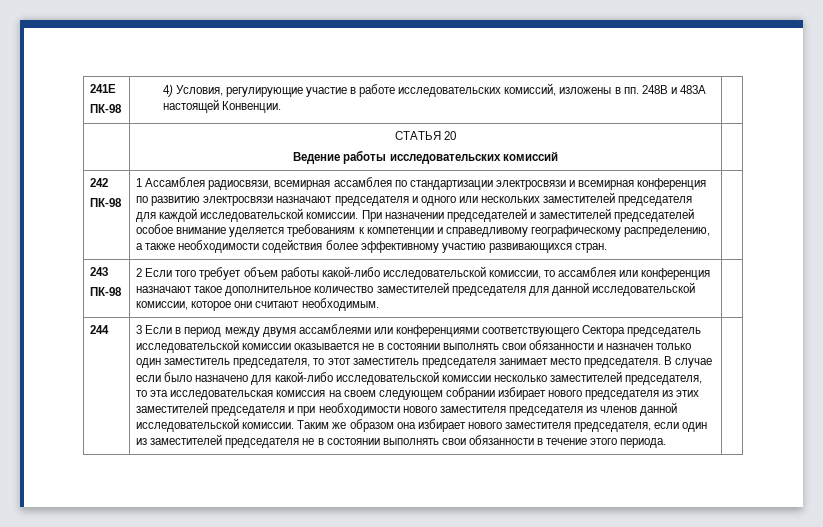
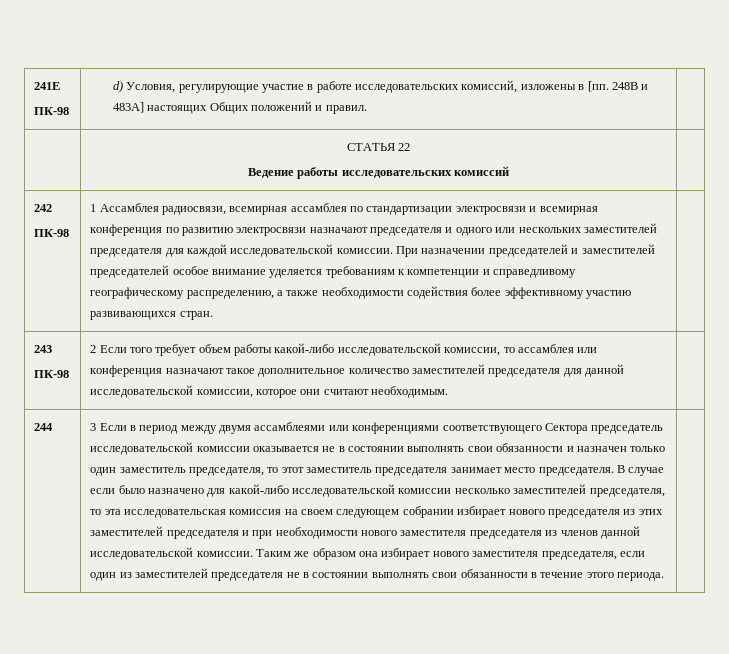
[162,85,173,97] 4) -> [112,81,123,93] d)
[623,87,639,94] пп. -> [587,81,609,92] [пп.
[679,85,706,94] [162,99,281,113] 483А настоящей Конвенции. -> [112,101,367,114] 483А] настоящих Общих положений и правил.
[444,131,457,140] 20 -> [398,143,411,151] 22

